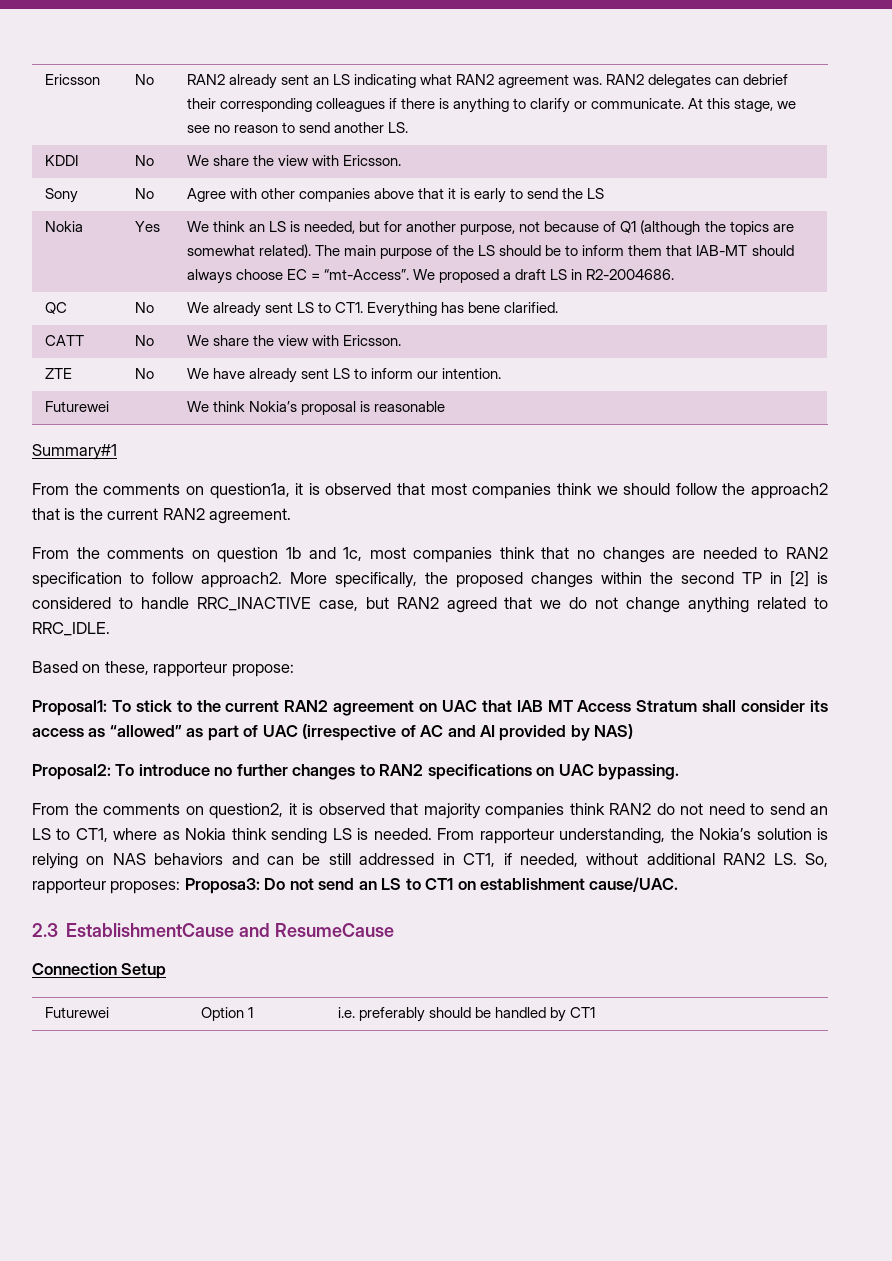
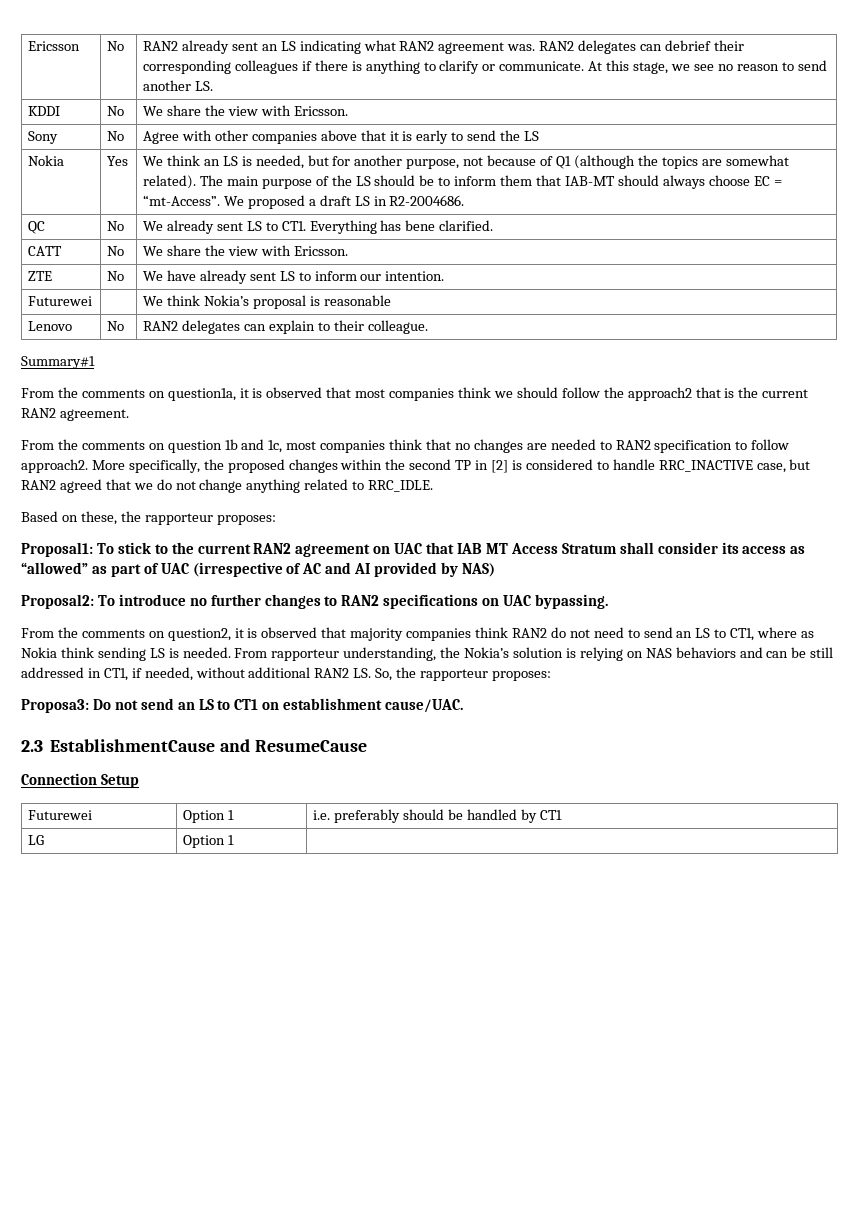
(446, 406) none -> [28,321,73,331] [107,321,125,331] [143,320,428,334] // Lenovo | No | RAN2 delegates can explain to their colleague.
[153,661,294,677] rapporteur propose: -> [120,511,276,525] the rapporteur proposes:
[32,878,181,894] rapporteur proposes: -> [396,667,551,681] the rapporteur proposes: //
(596, 1012) none -> [28,835,45,845] [183,835,234,848] // LG | Option 1 |

